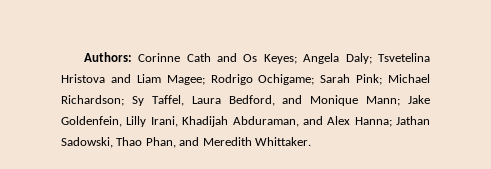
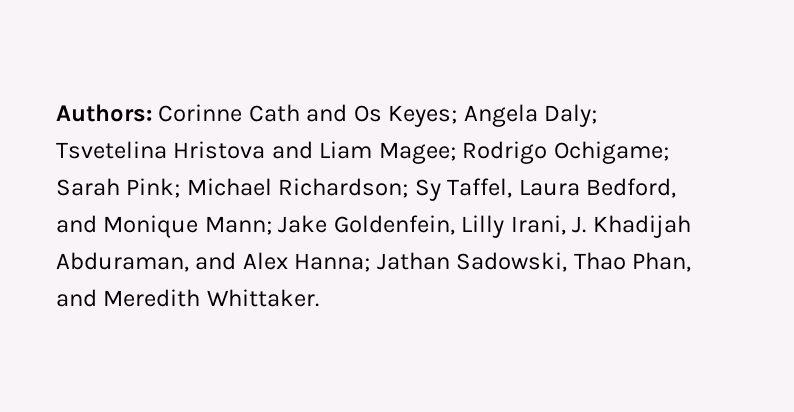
(178, 121) none -> [572,216,587,233] J.

